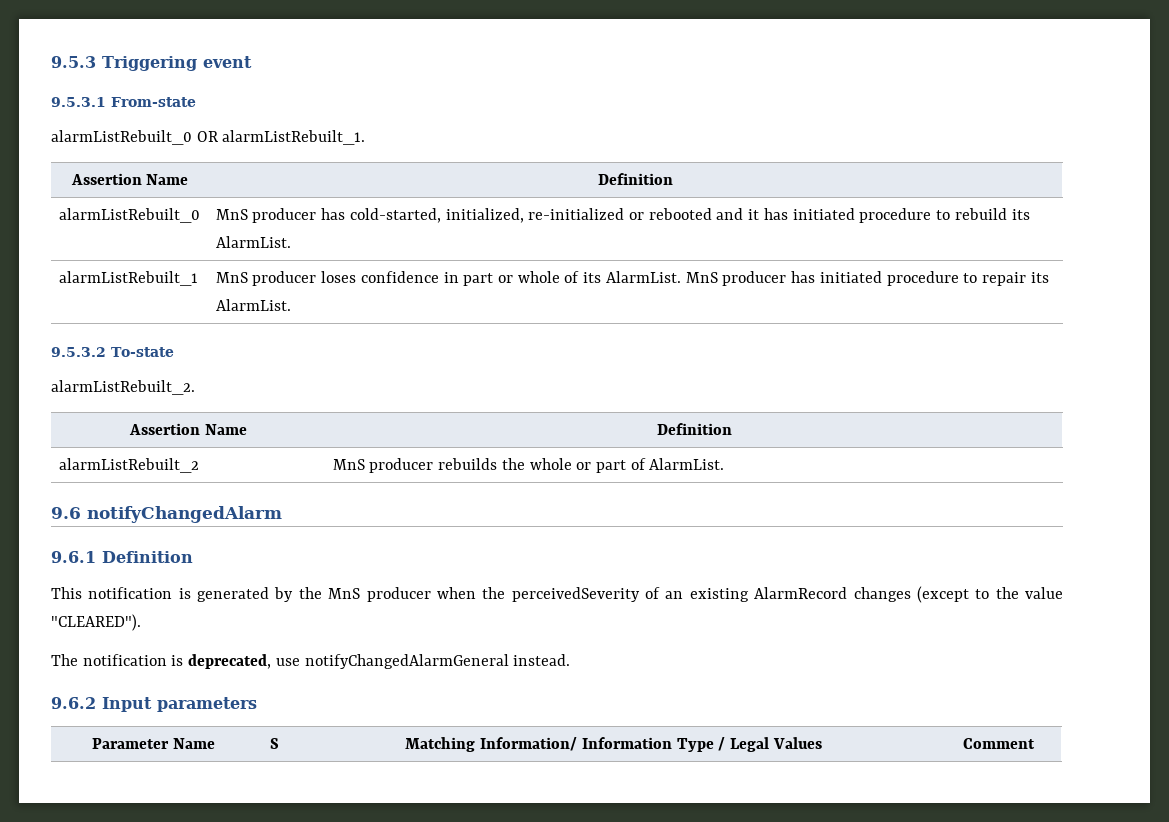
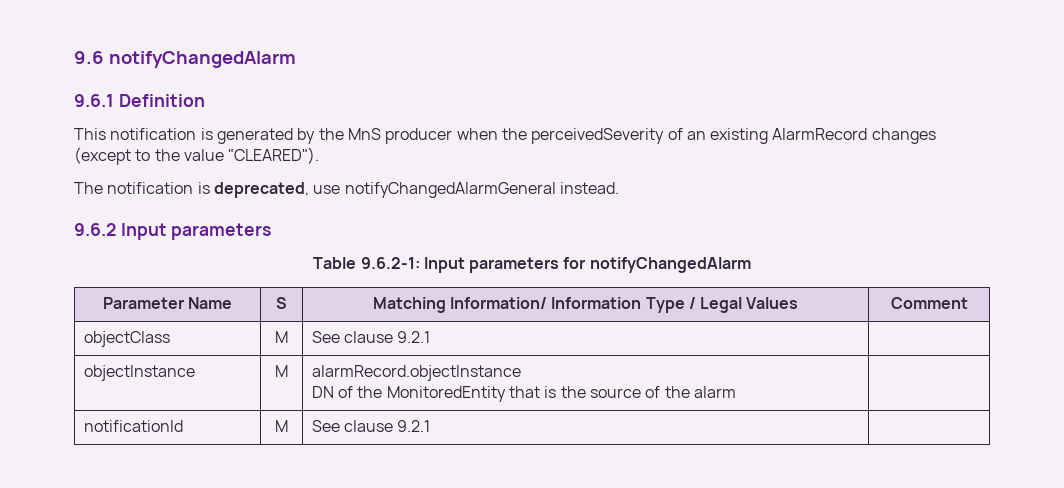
[51,56,252,71] [51,97,196,107] [51,130,366,145] [70,173,189,185] [597,173,673,185] [58,208,200,223] [215,208,1030,223] [215,236,291,248] [58,271,198,286] [215,271,1049,286] [215,299,291,311] [51,347,174,357] [51,380,195,395] [129,423,247,435] [656,423,732,435] [58,458,199,473] [332,458,725,473] 9.5.3 Triggering event // 9.5.3.1 From-state // alarmListRebuilt_0 OR alarmListRebuilt_1. // Assertion Name | Definition // alarmListRebuilt_0 | MnS producer has cold-started, initialized, re-initialized or rebooted and it has initiated procedure to rebuild its AlarmList. // alarmListRebuilt_1 | MnS producer loses confidence in part or whole of its AlarmList. MnS producer has initiated procedure to repair its AlarmList. // 9.5.3.2 To-state // alarmListRebuilt_2. // Assertion Name | Definition // alarmListRebuilt_2 | MnS producer rebuilds the whole or part of AlarmList. // -> (74, 57) none
(257, 704) none -> [313,257,751,273] // Table 9.6.2-1: Input parameters for notifyChangedAlarm
(1035, 743) none -> [83,331,170,347] [275,331,288,343] [311,331,431,343] [83,365,195,381] [275,365,288,377] [311,365,521,381] [311,386,737,402] [83,420,183,432] [275,420,288,432] [311,420,431,432] // objectClass | M | See clause 9.2.1 | // objectInstance | M | alarmRecord.objectInstance // DN of the MonitoredEntity that is the source of the alarm | // notificationId | M | See clause 9.2.1 |

